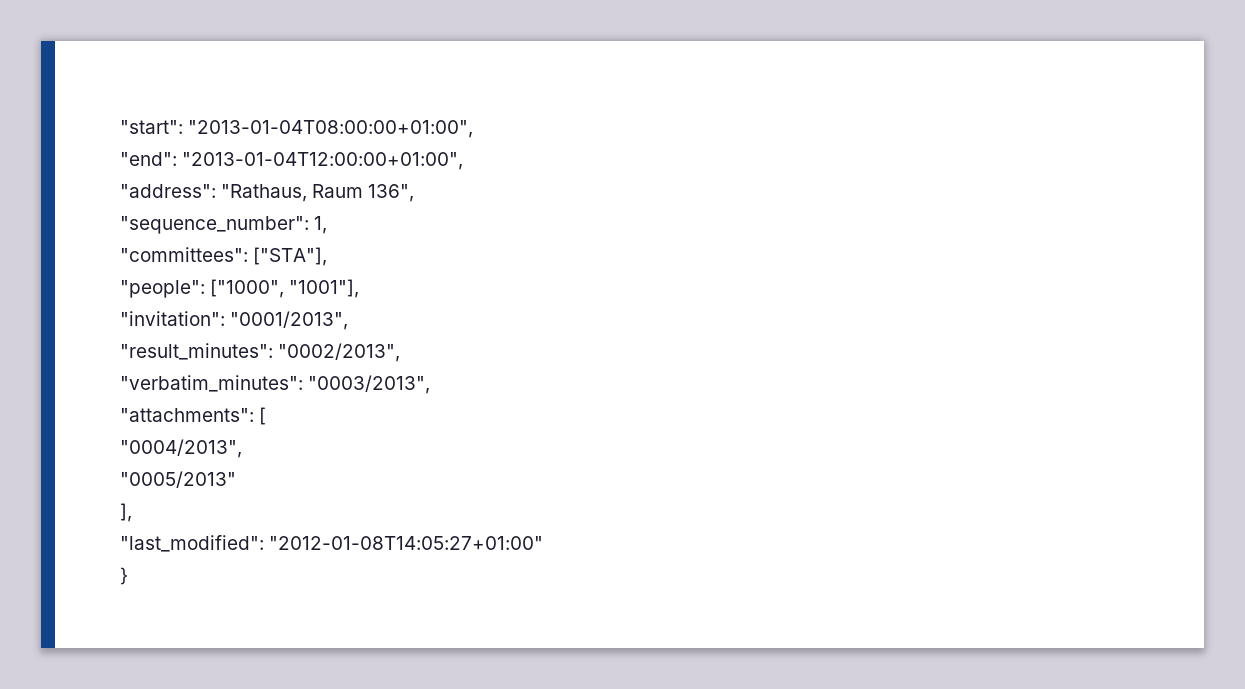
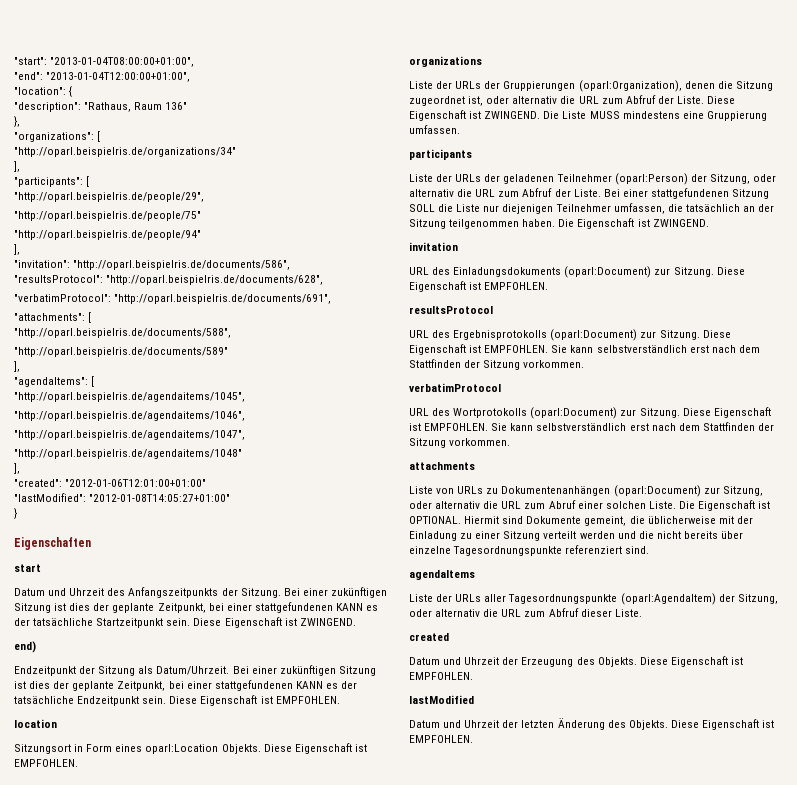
[120,184,415,202] [120,216,328,234] [120,247,328,266] [120,279,360,298] [120,311,349,330] [120,343,401,362] [120,375,431,394] "address": "Rathaus, Raum 136", // "sequence_number": 1, // "committees": ["STA"], // "people": ["1000", "1001"], // "invitation": "0001/2013", // "result_minutes": "0002/2013", // "verbatim_minutes": "0003/2013", -> [14,86,73,97] [14,102,188,112] [14,116,20,127] [14,131,101,142] [14,147,236,157] [14,161,20,172] [14,176,90,187] [14,192,204,202] [14,211,201,221] [14,230,201,240] [14,244,20,255] [14,260,291,270] [14,275,324,285] [14,294,332,304] "location": { // "description": "Rathaus, Raum 136" // }, // "organizations": [ // "http://oparl.beispielris.de/organizations/34" // ], // "participants": [ // "http://oparl.beispielris.de/people/29", // "http://oparl.beispielris.de/people/75" // "http://oparl.beispielris.de/people/94" // ], // "invitation": "http://oparl.beispielris.de/documents/586", // "resultsProtocol": "http://oparl.beispielris.de/documents/628", // "verbatimProtocol": "http://oparl.beispielris.de/documents/691",
[120,439,242,458] [120,471,236,488] [120,503,132,522] [120,535,544,552] [120,567,128,585] "0004/2013", // "0005/2013" // ], // "last_modified": "2012-01-08T14:05:27+01:00" // } -> [14,328,231,338] [14,347,228,357] [14,361,20,372] [14,376,95,387] [14,392,245,402] [14,411,245,421] [14,430,245,440] [14,449,242,459] [14,463,20,474] [14,479,207,487] [14,493,231,502] [14,508,17,519] [14,537,91,550] [14,564,41,572] [14,587,387,598] [14,602,379,613] [14,617,356,628] [14,641,36,653] [14,665,376,676] [14,680,358,691] [14,695,340,706] [14,719,57,728] [14,743,367,754] [14,759,78,767] [409,56,482,67] [409,80,773,92] [409,95,736,106] [409,110,767,121] [409,125,460,134] [409,149,472,160] [409,173,776,185] [409,188,770,199] [409,203,775,214] [409,218,709,229] [409,242,458,251] [409,266,745,278] [409,281,549,292] [409,306,493,314] [409,329,731,341] [409,344,760,355] [409,359,585,370] [409,383,501,392] [409,407,771,419] [409,422,774,431] [409,438,511,448] [409,462,475,470] [409,485,763,497] [409,500,771,511] [409,516,753,526] [409,531,744,541] [409,545,650,556] [409,570,475,580] [409,593,778,605] [409,608,642,617] [409,633,449,641] [409,656,743,667] [409,672,473,680] [409,695,474,704] [409,718,775,730] [409,735,473,743] "http://oparl.beispielris.de/documents/588", // "http://oparl.beispielris.de/documents/589" // ], // "agendaItems": [ // "http://oparl.beispielris.de/agendaitems/1045", // "http://oparl.beispielris.de/agendaitems/1046", // "http://oparl.beispielris.de/agendaitems/1047", // "http://oparl.beispielris.de/agendaitems/1048" // ], // "created": "2012-01-06T12:01:00+01:00" // "lastModified": "2012-01-08T14:05:27+01:00" // } // Eigenschaften // start // Datum und Uhrzeit des Anfangszeitpunkts der Sitzung. Bei einer zukünftigen Sitzung ist dies der geplante Zeitpunkt, bei einer stattgefundenen KANN es der tatsächliche Startzeitpunkt sein. Diese Eigenschaft ist ZWINGEND. // end) // Endzeitpunkt der Sitzung als Datum/Uhrzeit. Bei einer zukünftigen Sitzung ist dies der geplante Zeitpunkt, bei einer stattgefundenen KANN es der tatsächliche Endzeitpunkt sein. Diese Eigenschaft ist EMPFOHLEN. // location // Sitzungsort in Form eines oparl:Location Objekts. Diese Eigenschaft ist EMPFOHLEN. // organizations // Liste der URLs der Gruppierungen (oparl:Organization), denen die Sitzung zugeordnet ist, oder alternativ die URL zum Abfruf der Liste. Diese Eigenschaft ist ZWINGEND. Die Liste MUSS mindestens eine Gruppierung umfassen. // participants // Liste der URLs der geladenen Teilnehmer (oparl:Person) der Sitzung, oder alternativ die URL zum Abfruf der Liste. Bei einer stattgefundenen Sitzung SOLL die Liste nur diejenigen Teilnehmer umfassen, die tatsächlich an der Sitzung teilgenommen haben. Die Eigenschaft ist ZWINGEND. // invitation // URL des Einladungsdokuments (oparl:Document) zur Sitzung. Diese Eigenschaft ist EMPFOHLEN. // resultsProtocol // URL des Ergebnisprotokolls (oparl:Document) zur Sitzung. Diese Eigenschaft ist EMPFOHLEN. Sie kann selbstverständlich erst nach dem Stattfinden der Sitzung vorkommen. // verbatimProtocol // URL des Wortprotokolls (oparl:Document) zur Sitzung. Diese Eigenschaft ist EMPFOHLEN. Sie kann selbstverständlich erst nach dem Stattfinden der Sitzung vorkommen. // attachments // Liste von URLs zu Dokumentenanhängen (oparl:Document) zur Sitzung, oder alternativ die URL zum Abruf einer solchen Liste. Die Eigenschaft ist OPTIONAL. Hiermit sind Dokumente gemeint, die üblicherweise mit der Einladung zu einer Sitzung verteilt werden und die nicht bereits über einzelne Tagesordnungspunkte referenziert sind. // agendaItems // Liste der URLs aller Tagesordnungspunkte (oparl:AgendaItem) der Sitzung, oder alternativ die URL zum Abfruf dieser Liste. // created // Datum und Uhrzeit der Erzeugung des Objekts. Diese Eigenschaft ist EMPFOHLEN. // lastModified // Datum und Uhrzeit der letzten Änderung des Objekts. Diese Eigenschaft ist EMPFOHLEN.

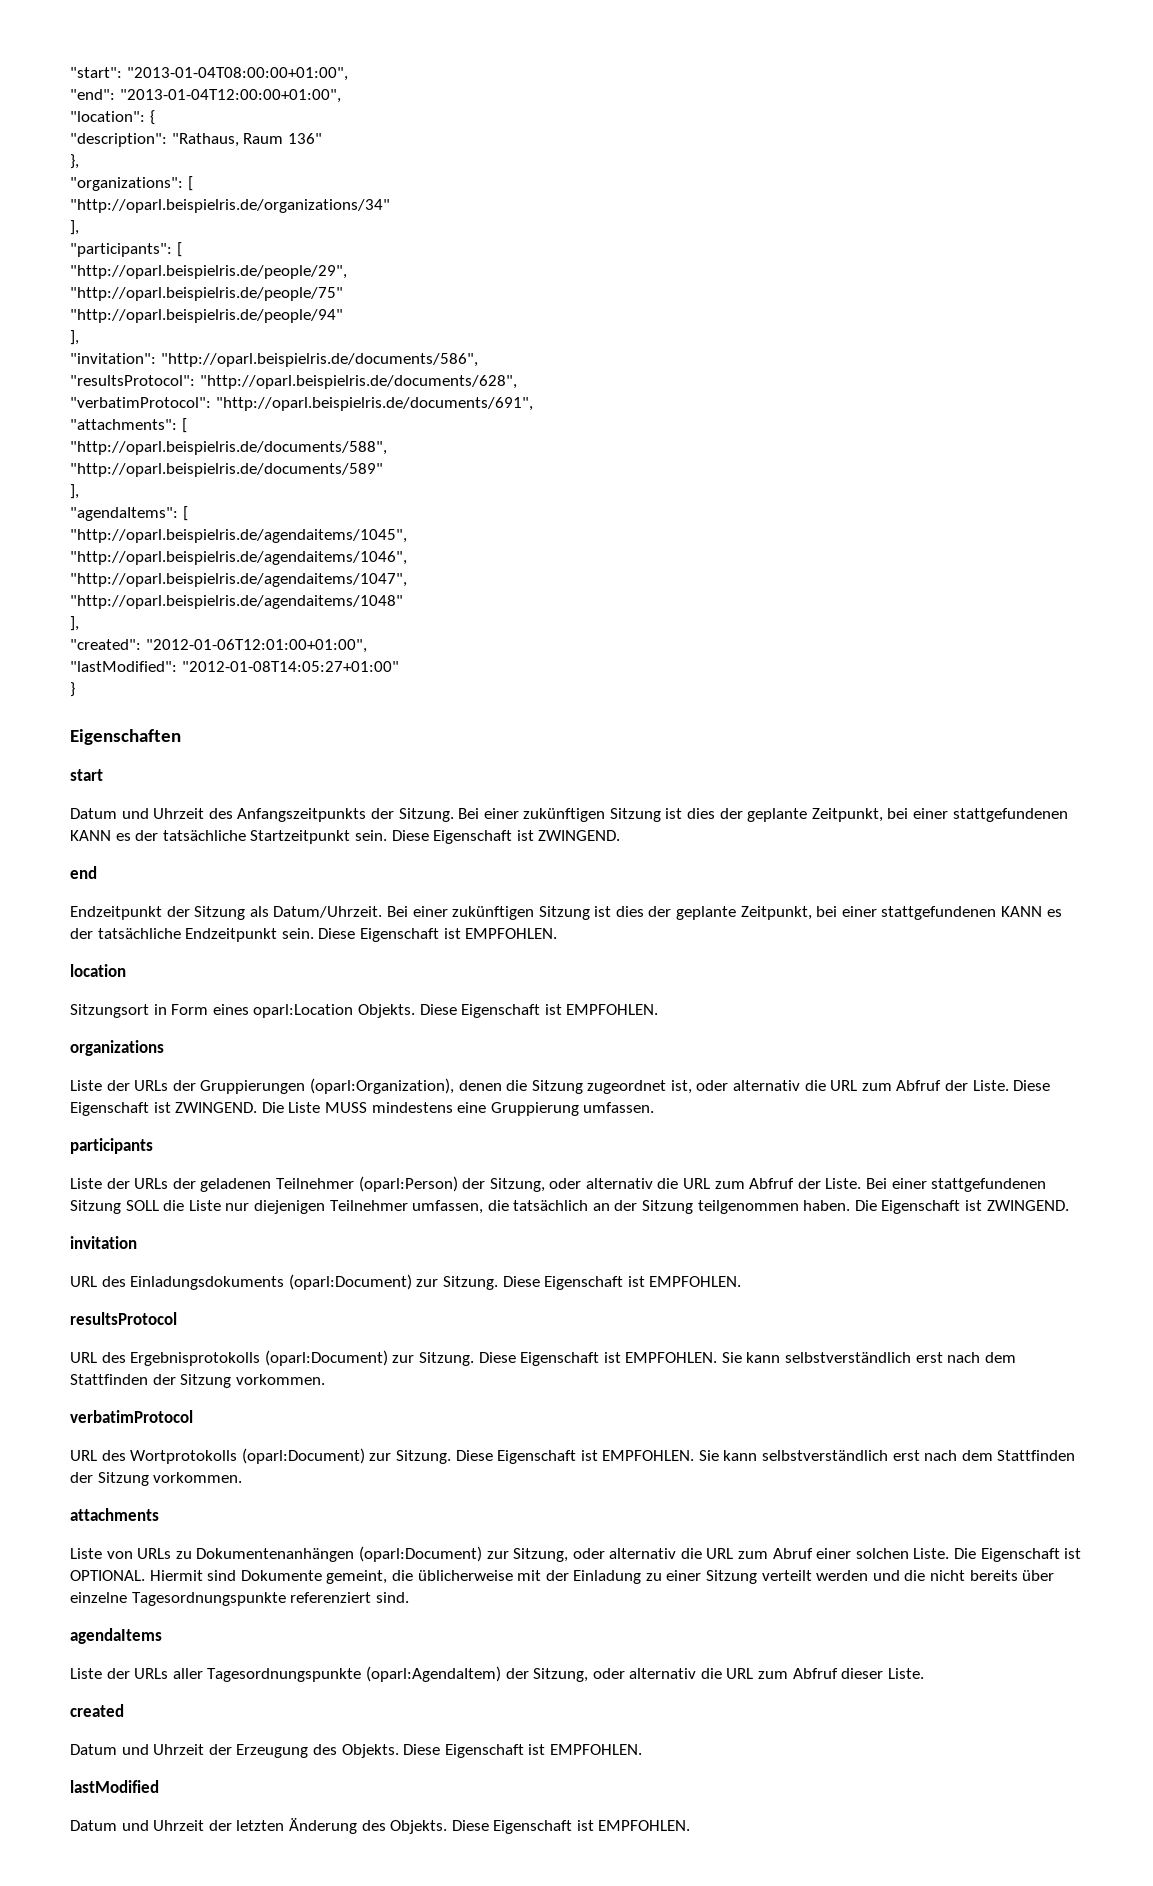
[65,479,207,487] "2012-01-06T12:01:00+01:00" -> [145,639,367,653] "2012-01-06T12:01:00+01:00",
[14,641,36,653] end) -> [70,866,97,879] end

